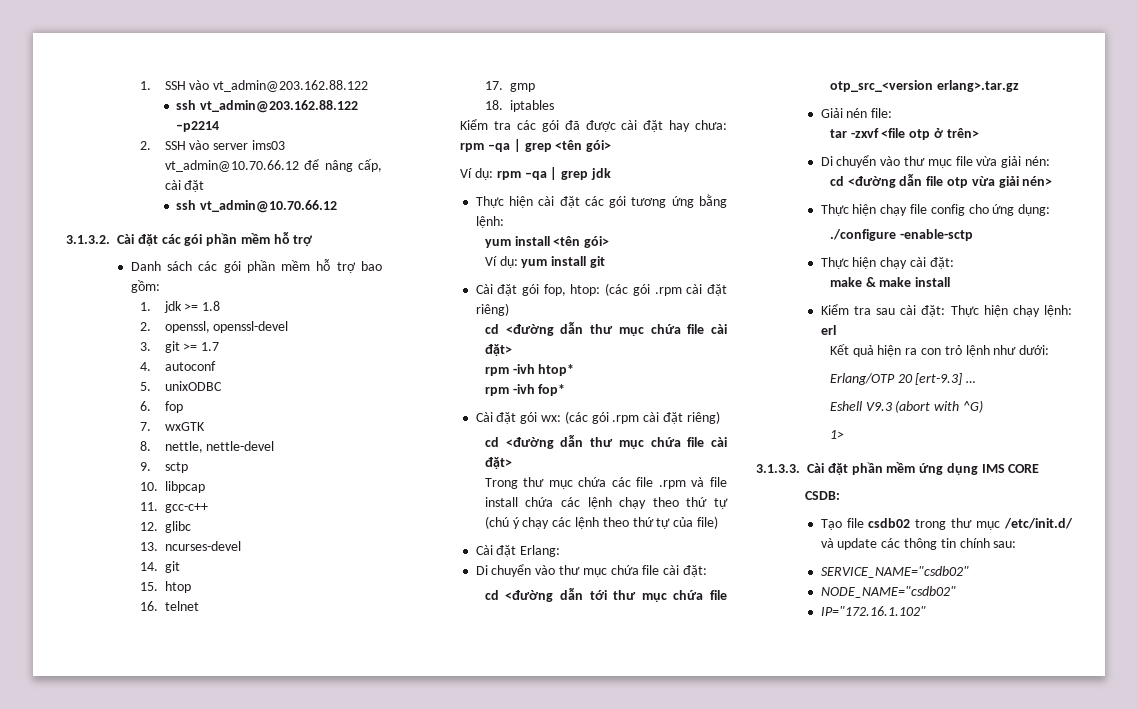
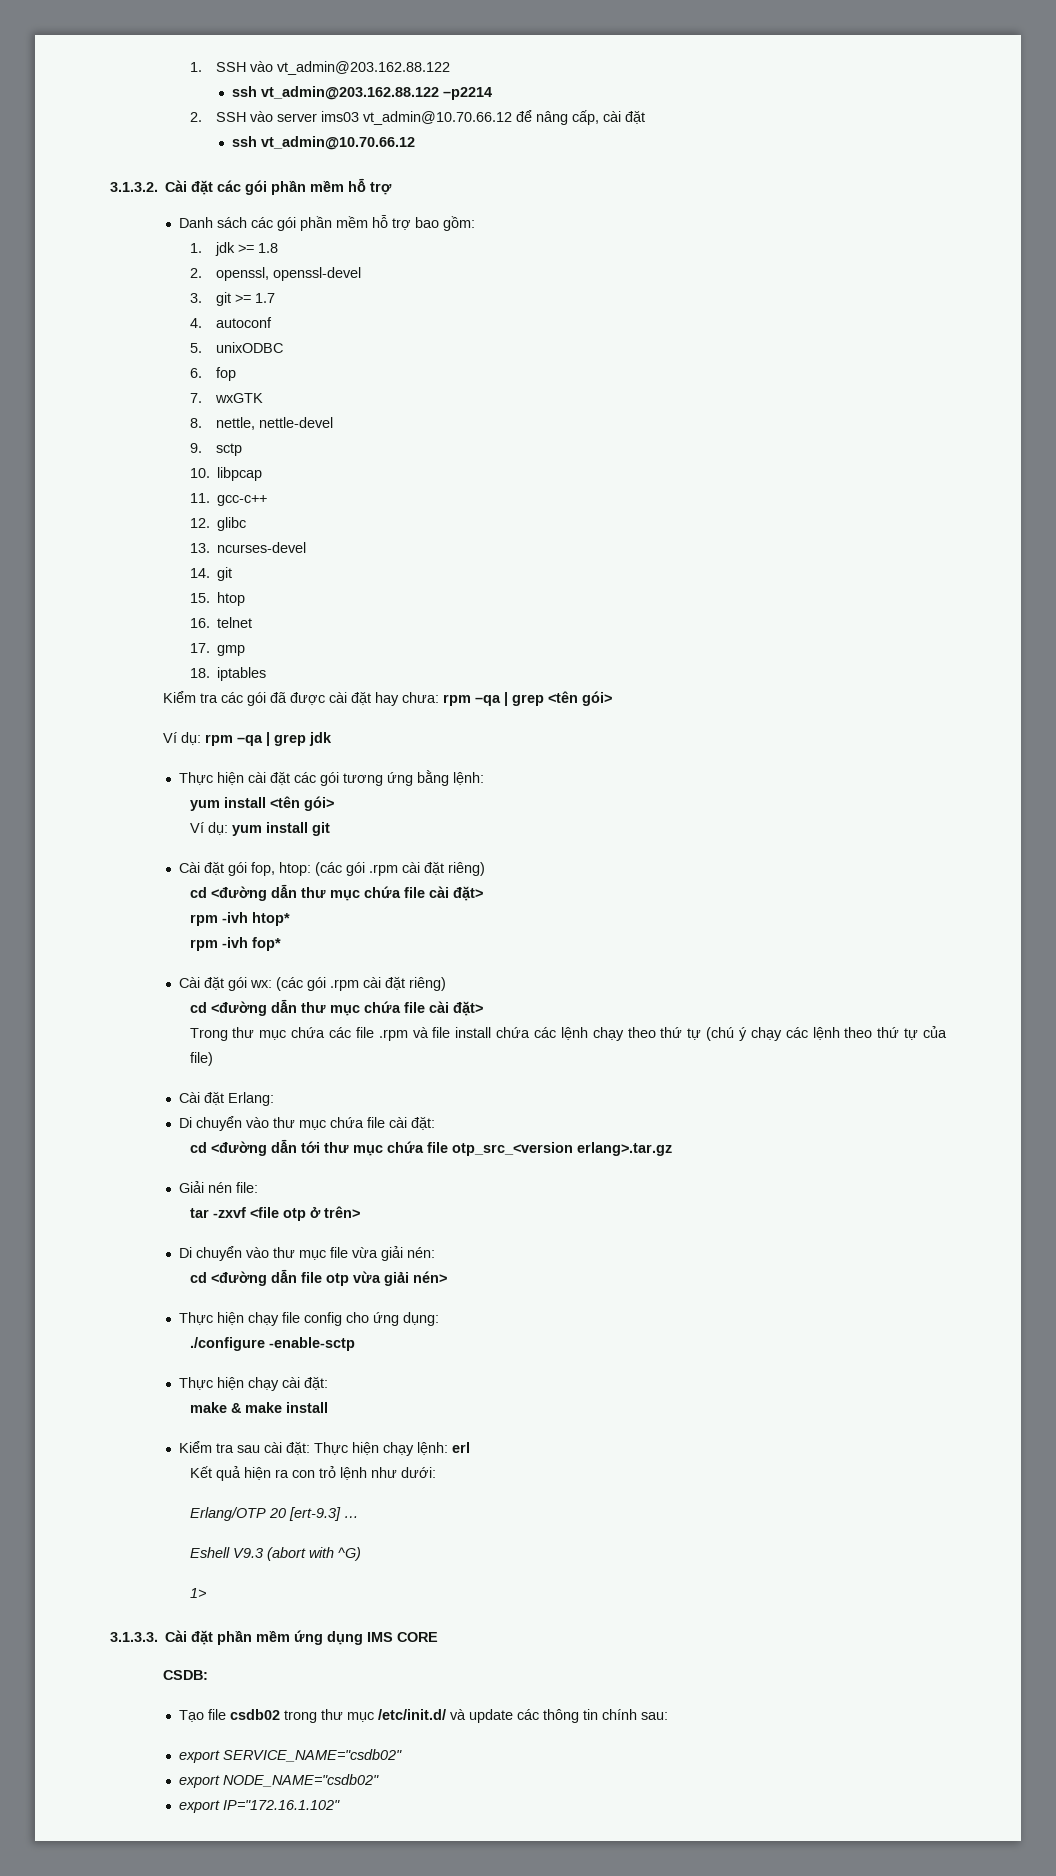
(1017, 544) none -> [178,1750,220,1763] export
(969, 572) none -> [178,1775,220,1788] export
(956, 592) none -> [178,1800,220,1813] export

